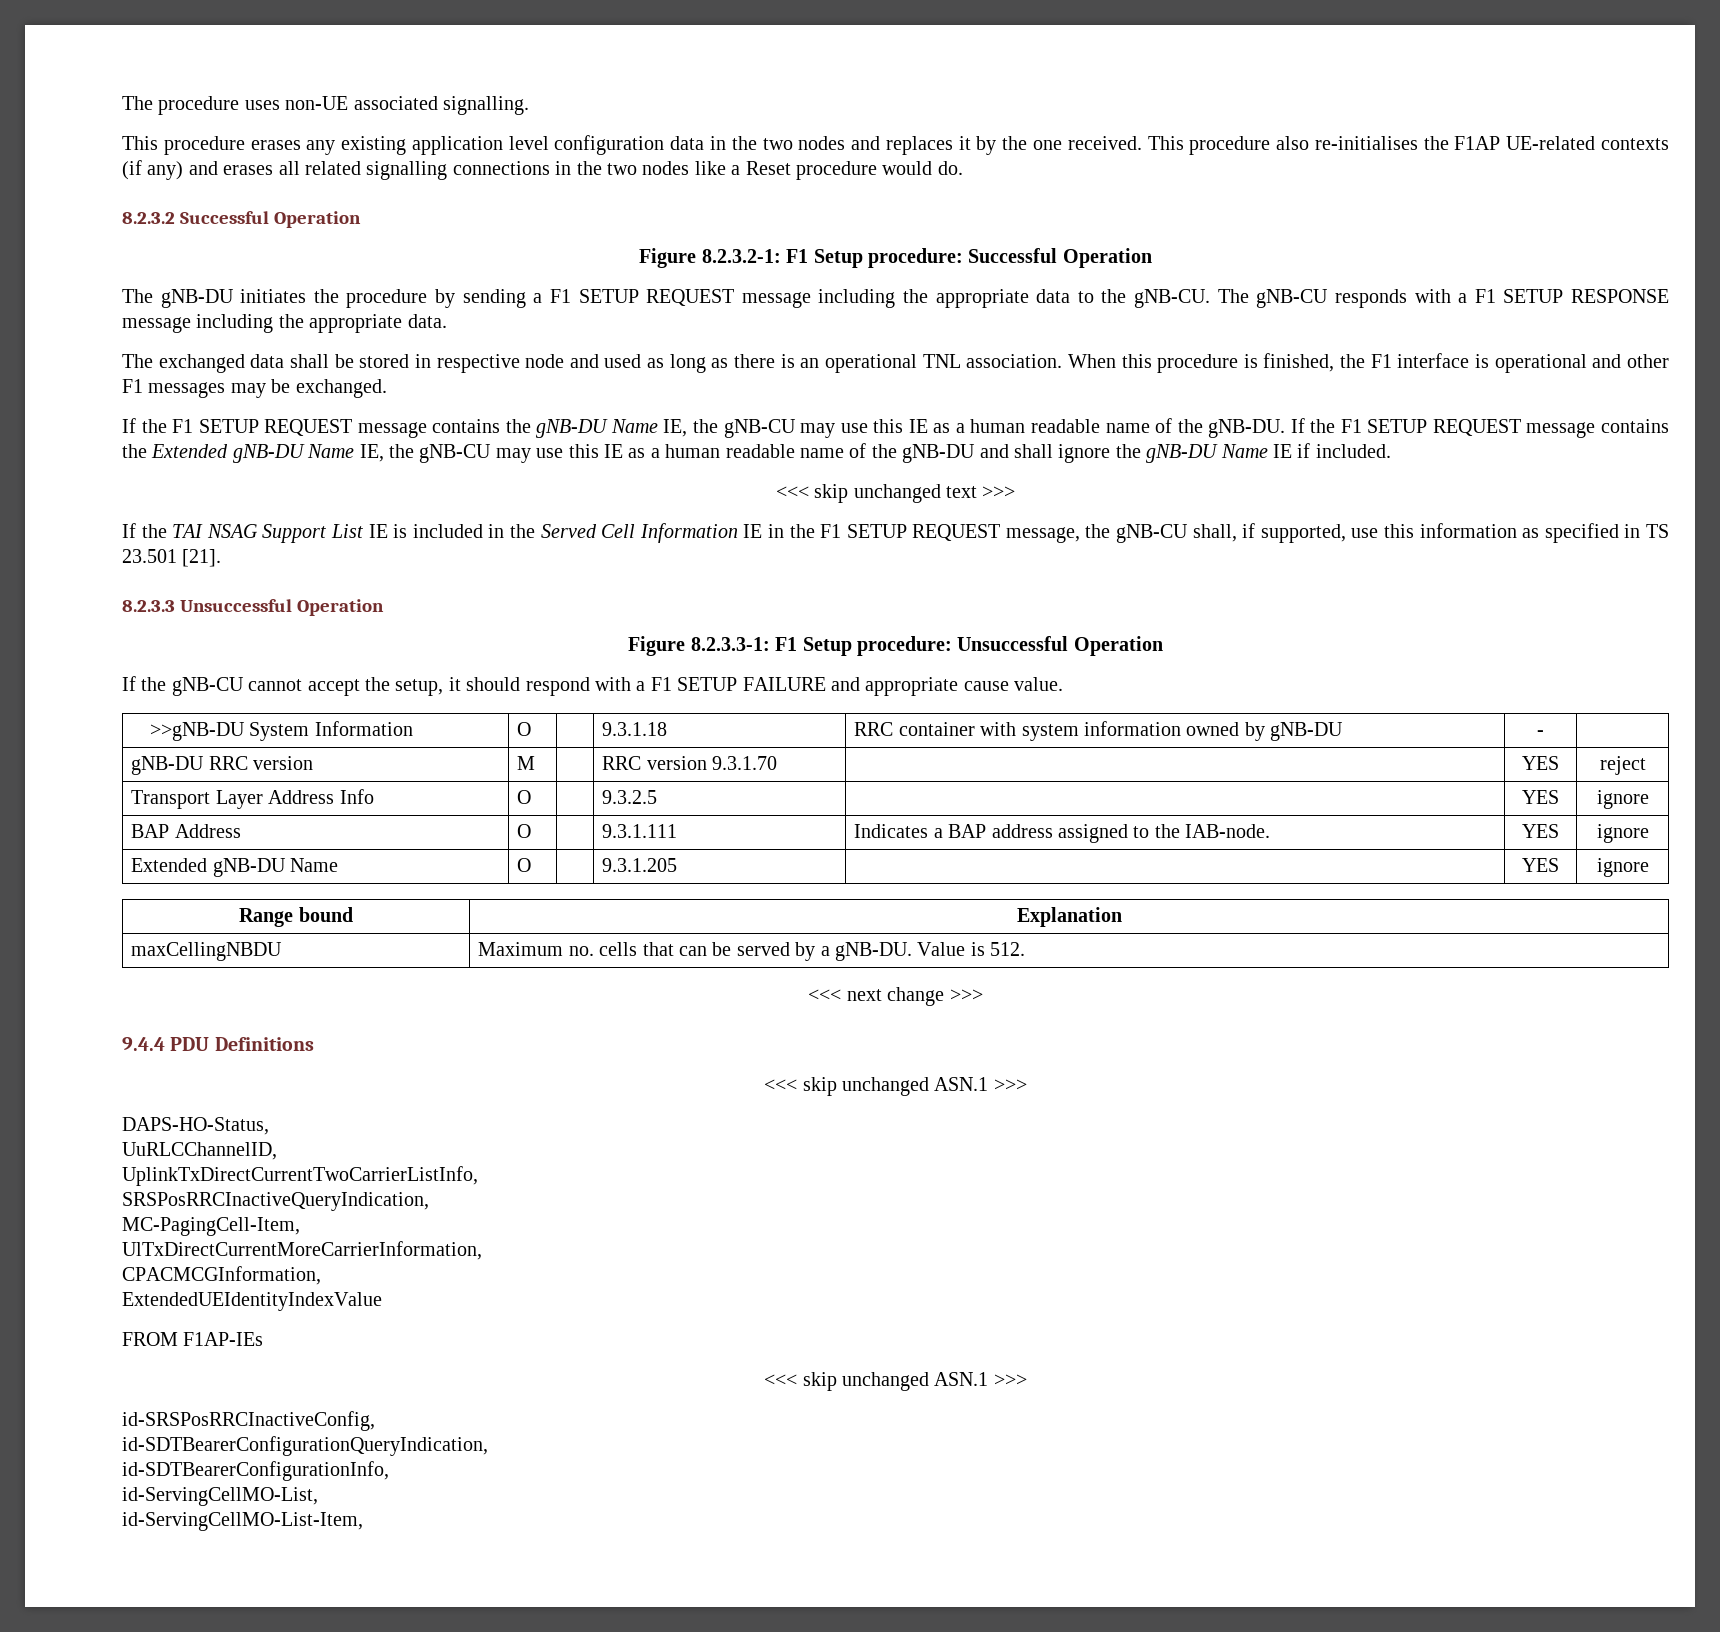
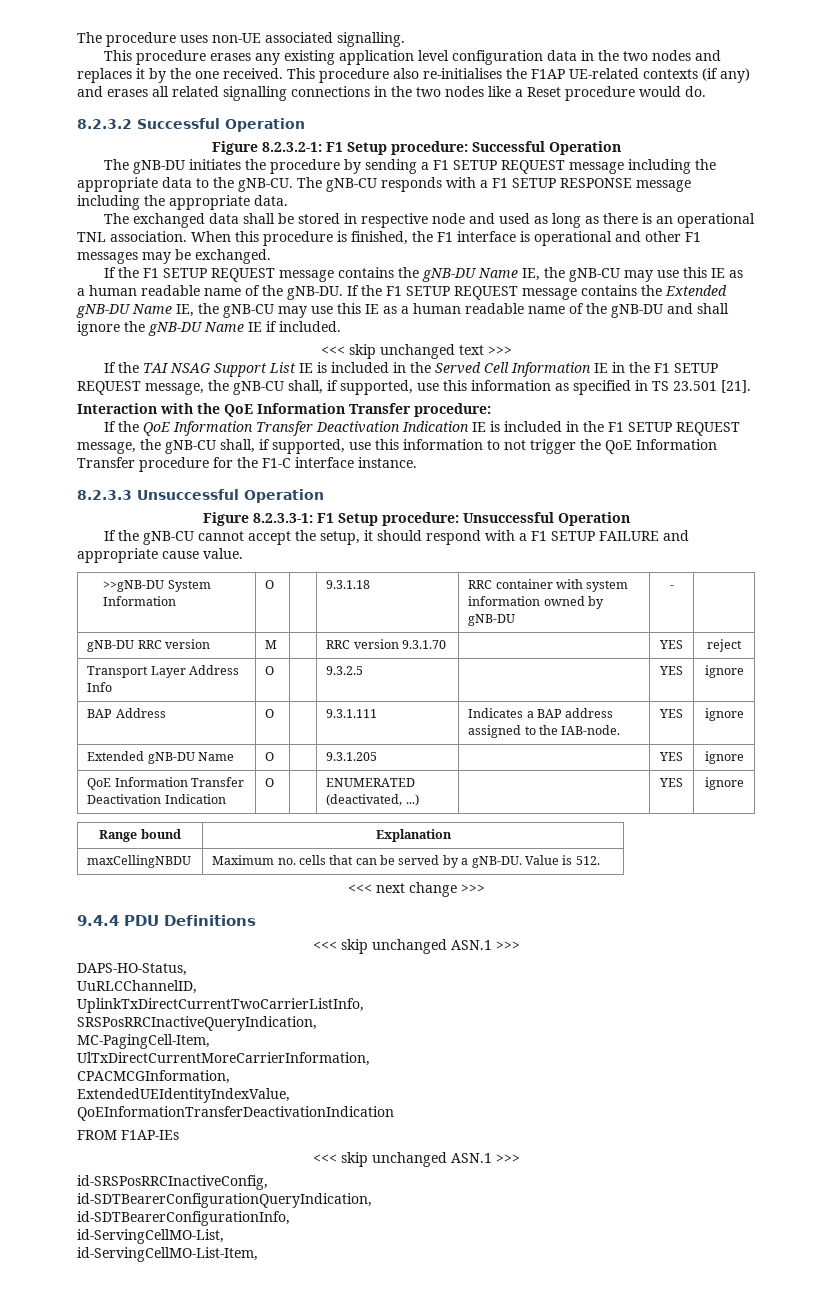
(222, 558) none -> [77,403,491,417] [104,421,741,436] [77,439,717,454] [77,457,417,472] // Interaction with the QoE Information Transfer procedure: // If the QoE Information Transfer Deactivation Indication IE is included in the F1 SETUP REQUEST message, the gNB-CU shall, if supported, use this information to not trigger the QoE Information Transfer procedure for the F1-C interface instance.
(1649, 867) none -> [87,777,244,790] [87,794,226,804] [265,778,275,787] [326,778,416,787] [326,794,419,806] [659,778,683,787] [704,777,744,790] // QoE Information Transfer Deactivation Indication | O | | ENUMERATED (deactivated, ...) | | YES | ignore
[122,1292,382,1311] ExtendedUEIdentityIndexValue -> [77,1088,290,1103] [77,1106,394,1121] ExtendedUEIdentityIndexValue, // QoEInformationTransferDeactivationIndication

